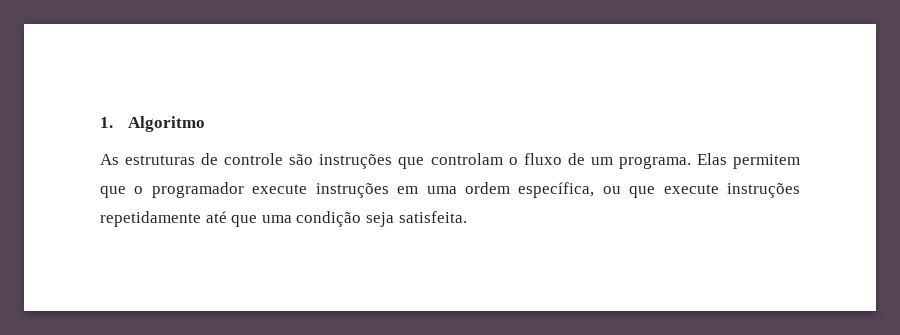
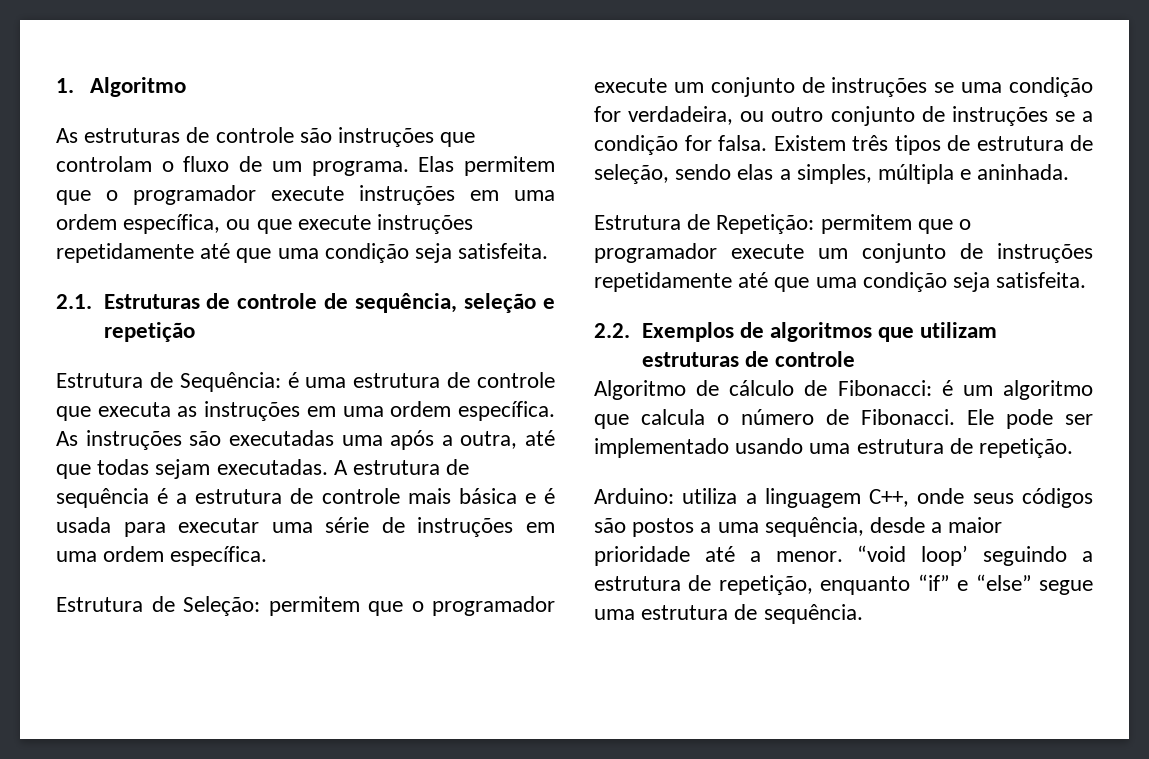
(467, 217) none -> [56,293,555,313] [103,322,195,342] [56,372,555,392] [56,401,555,421] [56,430,555,450] [56,459,470,479] [56,488,555,508] [56,517,555,537] [56,546,268,566] [56,596,555,616] [594,77,1093,97] [594,106,1093,126] [594,135,1093,155] [594,164,1070,184] [594,214,972,234] [594,243,1093,263] [594,272,1087,292] [594,322,998,342] [641,351,855,367] [594,380,1093,400] [594,409,1093,429] [594,438,1074,458] [594,488,1093,508] [594,517,1003,537] [594,545,1093,566] [594,574,1093,595] [594,604,863,624] // 2.1. Estruturas de controle de sequência, seleção e repetição // Estrutura de Sequência: é uma estrutura de controle que executa as instruções em uma ordem específica. As instruções são executadas uma após a outra, até que todas sejam executadas. A estrutura de sequência é a estrutura de controle mais básica e é usada para executar uma série de instruções em uma ordem específica. // Estrutura de Seleção: permitem que o programador execute um conjunto de instruções se uma condição for verdadeira, ou outro conjunto de instruções se a condição for falsa. Existem três tipos de estrutura de seleção, sendo elas a simples, múltipla e aninhada. // Estrutura de Repetição: permitem que o programador execute um conjunto de instruções repetidamente até que uma condição seja satisfeita. // 2.2. Exemplos de algoritmos que utilizam estruturas de controle // Algoritmo de cálculo de Fibonacci: é um algoritmo que calcula o número de Fibonacci. Ele pode ser implementado usando uma estrutura de repetição. // Arduino: utiliza a linguagem C++, onde seus códigos são postos a uma sequência, desde a maior prioridade até a menor. “void loop’ seguindo a estrutura de repetição, enquanto “if” e “else” segue uma estrutura de sequência.

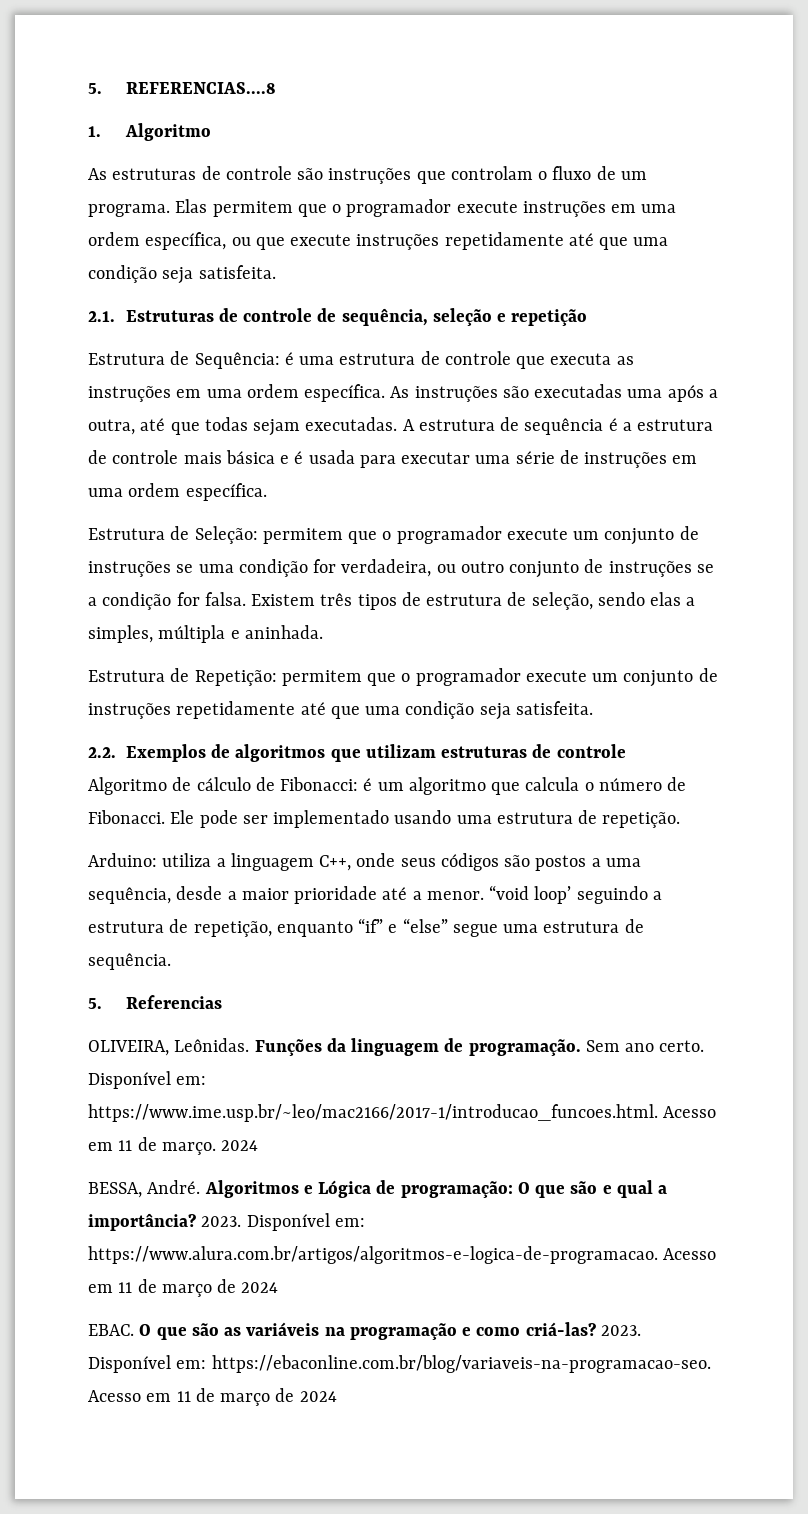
(56, 85) none -> [88,82,276,94] 5. REFERENCIAS....8 //
(863, 614) none -> [88,995,222,1009] [88,1038,705,1056] [88,1071,207,1089] [88,1104,717,1122] [88,1137,259,1155] [88,1180,668,1198] [88,1213,365,1231] [88,1246,717,1264] [88,1279,279,1297] [88,1322,641,1340] [88,1355,711,1373] [88,1388,337,1406] // 5. Referencias // OLIVEIRA, Leônidas. Funções da linguagem de programação. Sem ano certo. Disponível em: https://www.ime.usp.br/~leo/mac2166/2017-1/introducao_funcoes.html. Acesso em 11 de março. 2024 // BESSA, André. Algoritmos e Lógica de programação: O que são e qual a importância? 2023. Disponível em: https://www.alura.com.br/artigos/algoritmos-e-logica-de-programacao. Acesso em 11 de março de 2024 // EBAC. O que são as variáveis na programação e como criá-las? 2023. Disponível em: https://ebaconline.com.br/blog/variaveis-na-programacao-seo. Acesso em 11 de março de 2024

